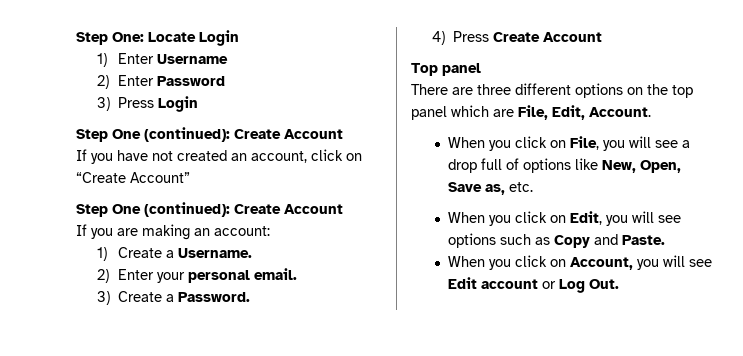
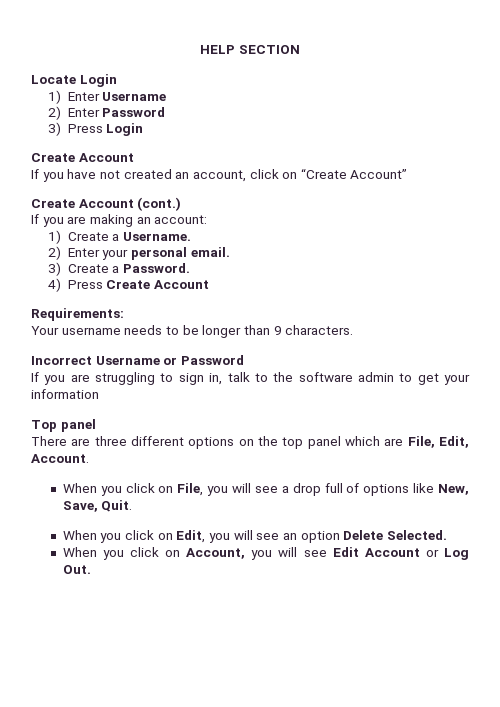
[76,32,144,45] Step One: -> [200,45,300,54] HELP SECTION //
[76,127,230,142] Step One (continued): -> (144, 129) none
[76,202,343,217] Step One (continued): Create Account -> [31,197,182,211] Create Account (cont.)
(603, 37) none -> [31,308,124,321] [31,325,354,338] [31,355,244,365] [31,372,470,385] [31,389,99,399] // Requirements: // Your username needs to be longer than 9 characters. // Incorrect Username or Password // If you are struggling to sign in, talk to the software admin to get your information
[640,160,682,173] [448,182,534,195] Open, Save as, etc. -> [62,500,133,512] Save, Quit.
[448,233,666,248] options such as Copy and Paste. -> [282,530,447,543] an option Delete Selected.
[481,279,539,289] account -> [364,548,420,557] Account

